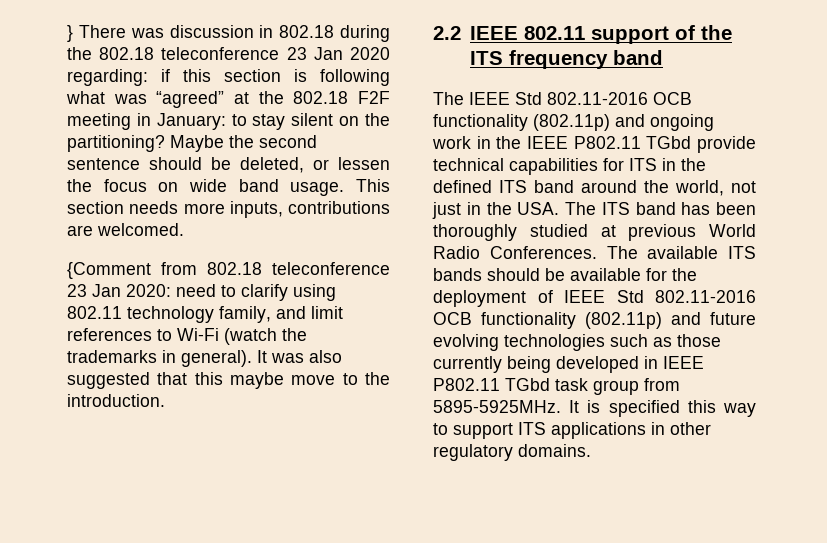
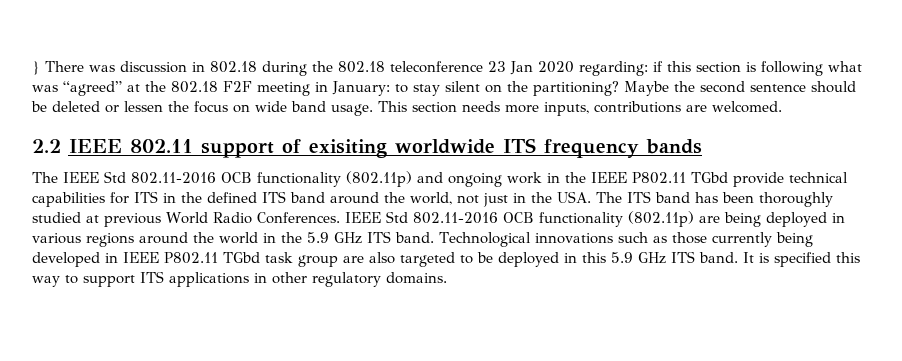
[240,157,304,173] deleted, -> [52,101,100,112] deleted
[67,262,390,279] [67,284,336,301] [67,306,343,323] [67,328,307,345] [67,350,342,367] [67,372,390,389] [67,394,165,407] // {Comment from 802.18 teleconference 23 Jan 2020: need to clarify using 802.11 technology family, and limit references to Wi-Fi (watch the trademarks in general). It was also suggested that this maybe move to the introduction. -> (782, 107) none
[700,25,732,40] the -> [308,139,495,158] exisiting worldwide
[612,50,663,65] band -> [645,139,702,154] bands
[606,246,756,259] [433,268,697,281] [433,290,756,307] [433,312,756,329] [433,334,605,351] The available ITS bands should be available for the deployment of IEEE Std 802.11-2016 OCB functionality (802.11p) and future evolving technologies -> [344,211,845,227] [32,231,613,247] IEEE Std 802.11-2016 OCB functionality (802.11p) are being deployed in various regions around the world in the 5.9 GHz ITS band. Technological innovations
[644,378,680,391] [433,400,561,413] from 5895-5925MHz. -> [343,251,738,267] are also targeted to be deployed in this 5.9 GHz ITS band.

